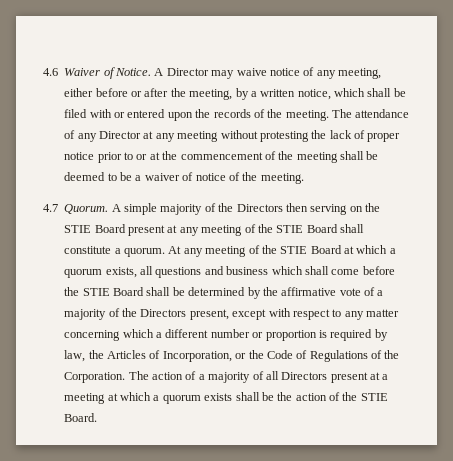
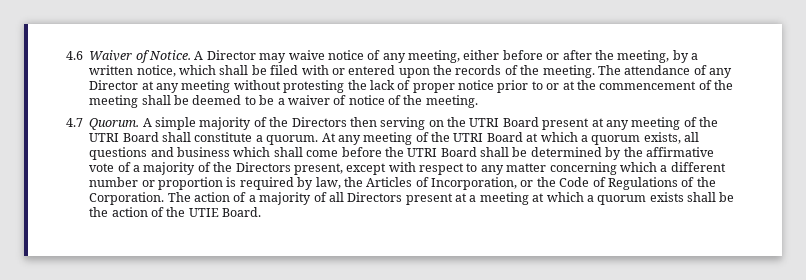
[64,225,92,233] STIE -> [469,118,500,127] UTRI
[276,225,304,233] STIE -> [89,133,120,142] UTRI
[280,246,308,254] STIE -> [453,133,484,142] UTRI
[82,288,110,296] STIE -> [407,148,438,157] UTRI
[360,393,388,401] STIE -> [188,208,219,217] UTIE

